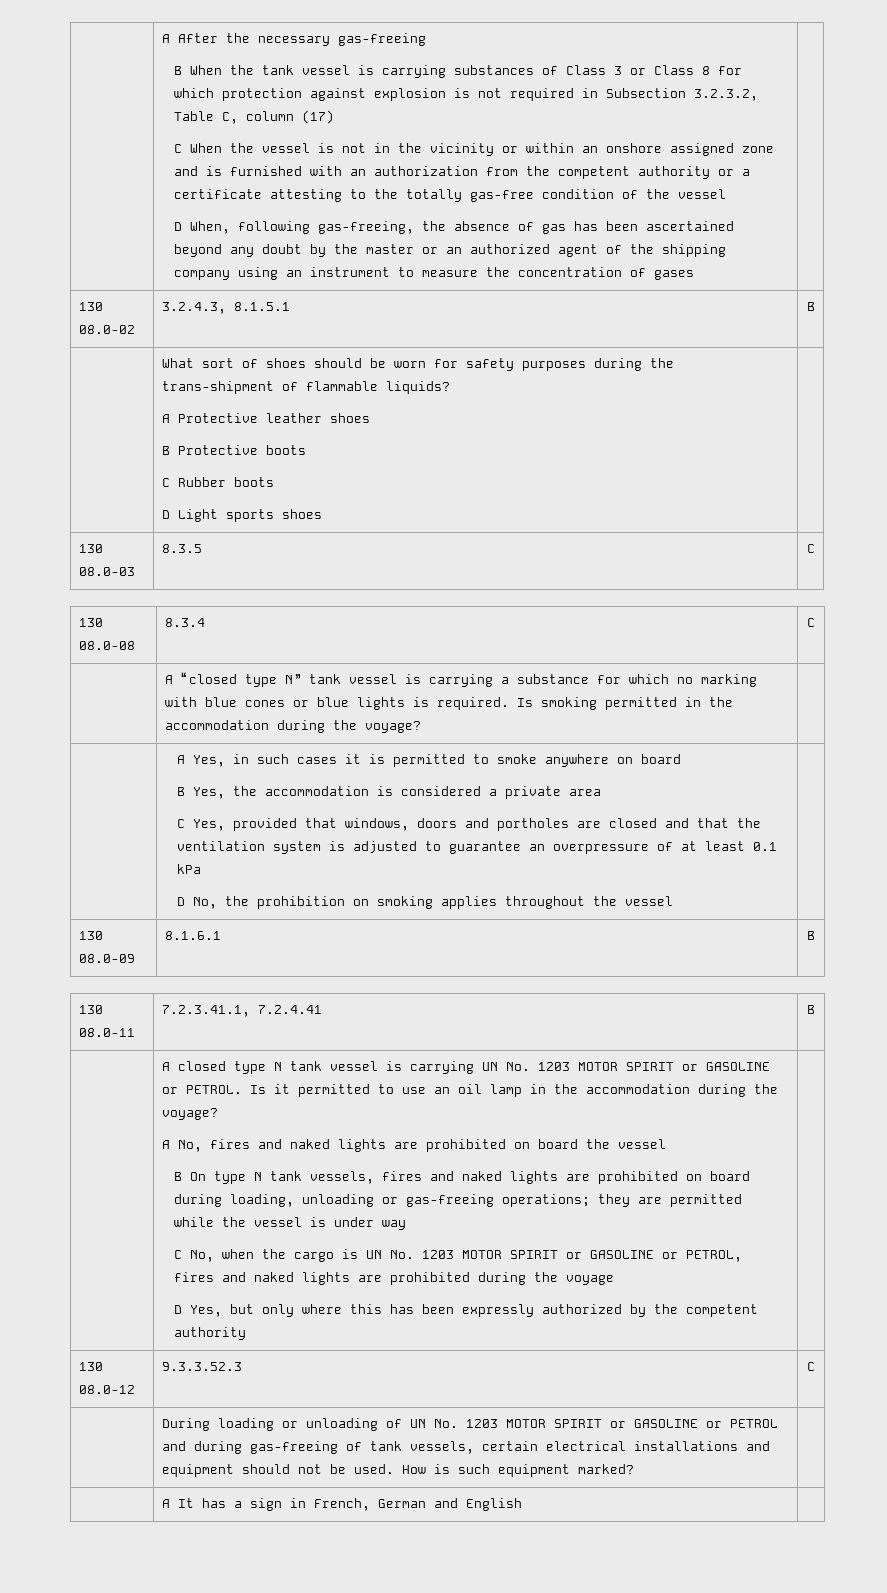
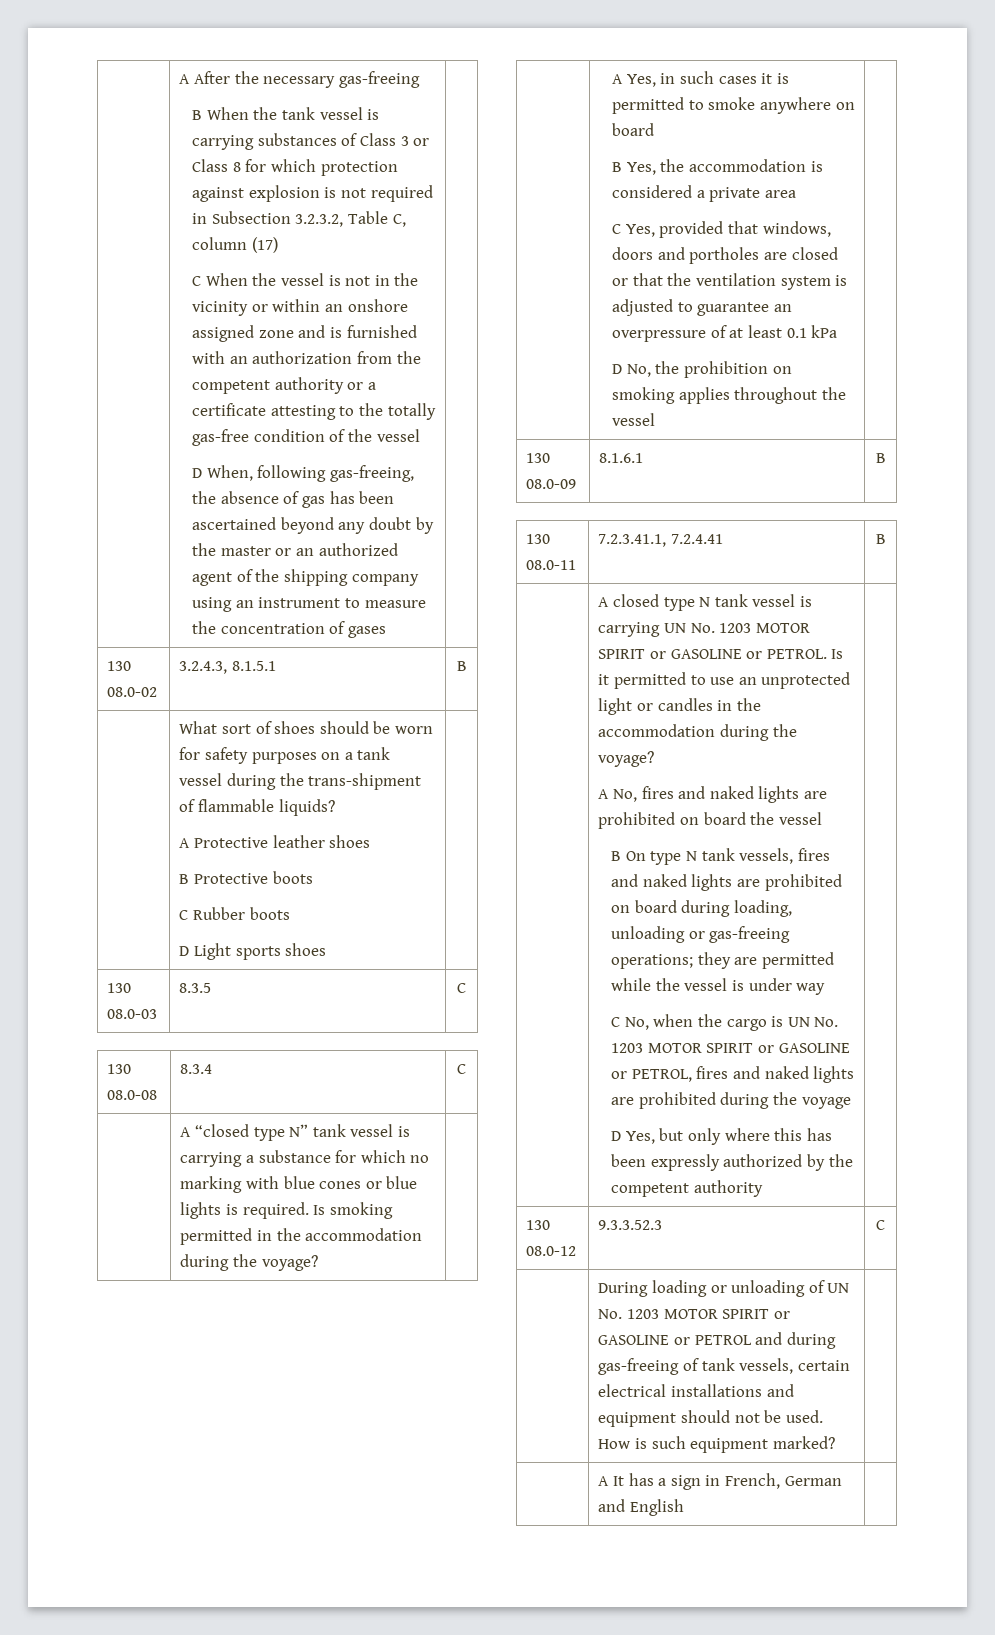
(586, 366) none -> [321,747,391,760] [179,773,223,786] on a tank vessel
[665,818,690,828] and -> [612,278,629,286] or
[457,1084,522,1097] oil lamp -> [761,672,851,689] [598,698,713,715] unprotected light or candles

